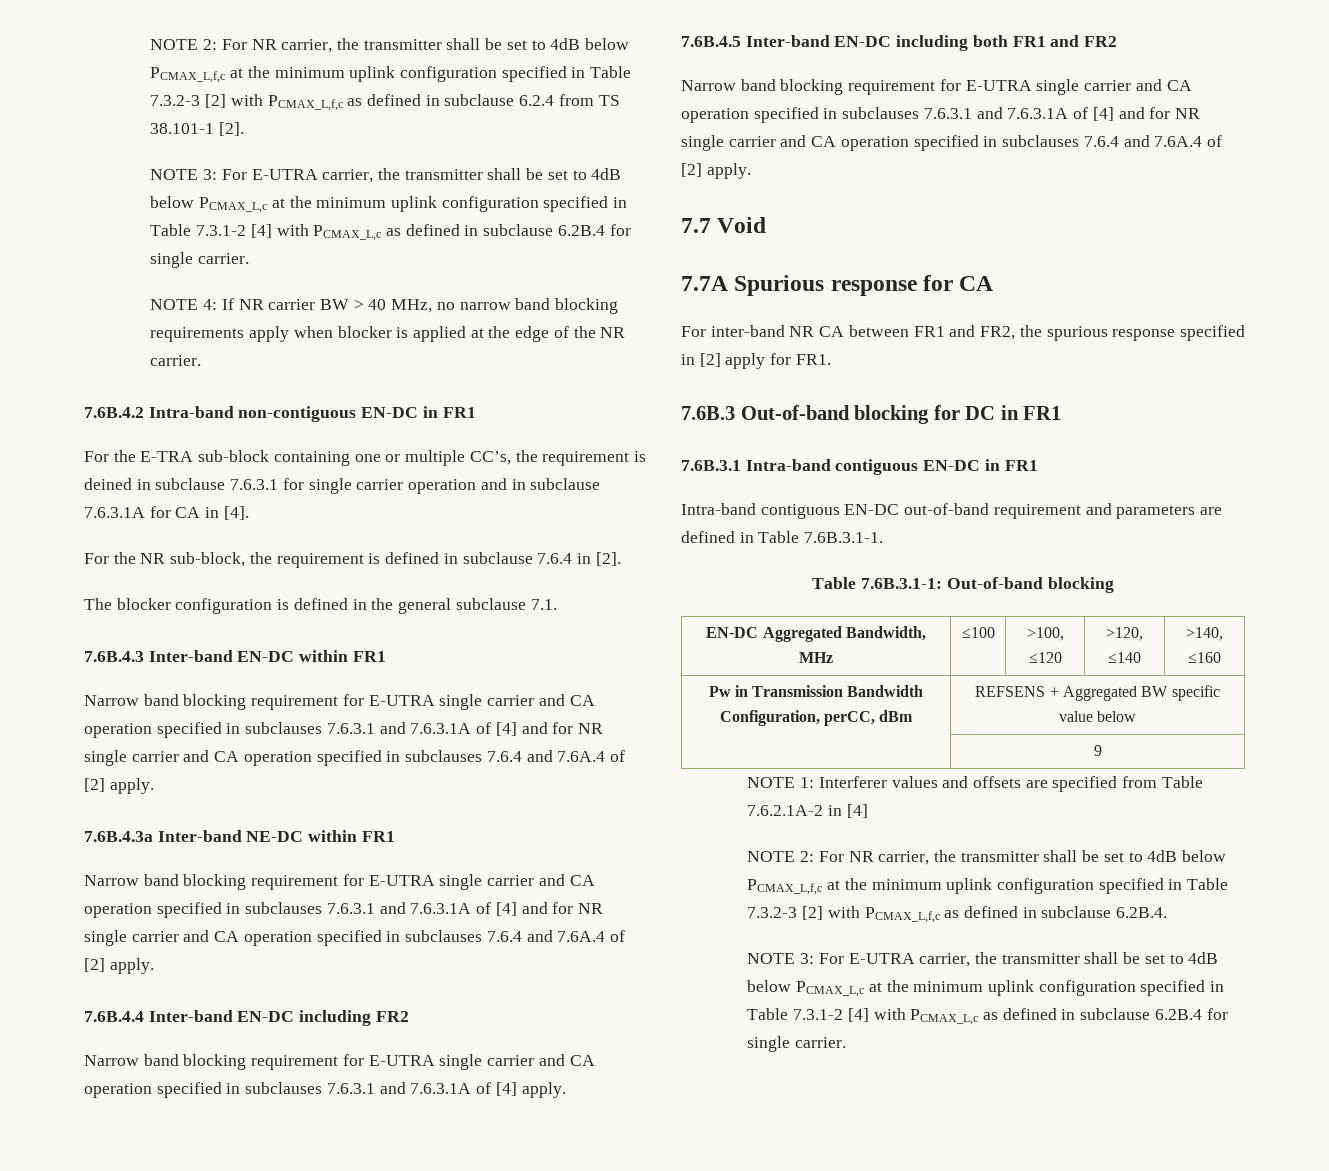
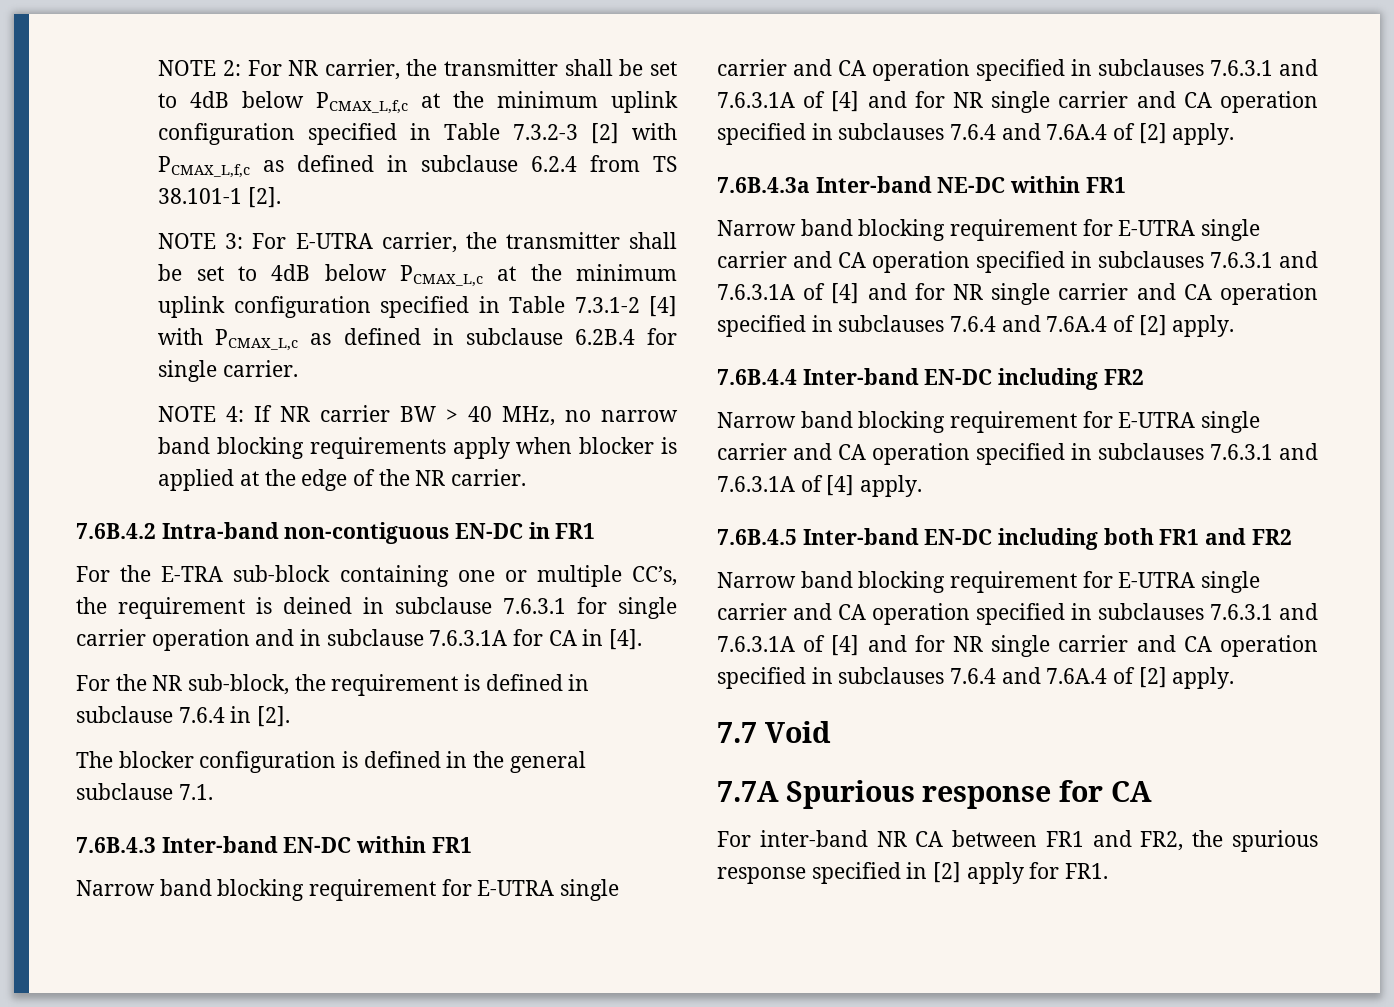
[681,405,1062,424] [681,459,1038,475] [681,503,1223,519] [681,531,884,543] [812,577,1114,593] [706,626,926,642] [799,652,833,663] [961,627,995,638] [1026,627,1064,641] [1028,652,1062,663] [1106,627,1143,641] [1108,652,1141,663] [1186,627,1223,641] [1188,652,1221,663] [708,685,924,697] [719,710,914,726] [975,685,1220,701] [1058,711,1137,722] [1093,745,1102,756] [747,776,1203,792] [747,804,868,818] [747,850,1227,865] [747,878,1229,895] [747,906,1168,923] [747,952,1219,967] [747,980,1225,997] [747,1008,1228,1025] [747,1036,847,1052] // 7.6B.3 Out-of-band blocking for DC in FR1 // 7.6B.3.1 Intra-band contiguous EN-DC in FR1 // Intra-band contiguous EN-DC out-of-band requirement and parameters are defined in Table 7.6B.3.1-1. // Table 7.6B.3.1-1: Out-of-band blocking // EN-DC Aggregated Bandwidth, MHz | ≤100 | >100, ≤120 | >120, ≤140 | >140, ≤160 // Pw in Transmission Bandwidth Configuration, perCC, dBm | REFSENS + Aggregated BW specific value below // | 9 // NOTE 1: Interferer values and offsets are specified from Table 7.6.2.1A-2 in [4] // NOTE 2: For NR carrier, the transmitter shall be set to 4dB below PCMAX_L,f,c at the minimum uplink configuration specified in Table 7.3.2-3 [2] with PCMAX_L,f,c as defined in subclause 6.2B.4. // NOTE 3: For E-UTRA carrier, the transmitter shall be set to 4dB below PCMAX_L,c at the minimum uplink configuration specified in Table 7.3.1-2 [4] with PCMAX_L,c as defined in subclause 6.2B.4 for single carrier. -> (1109, 871) none

